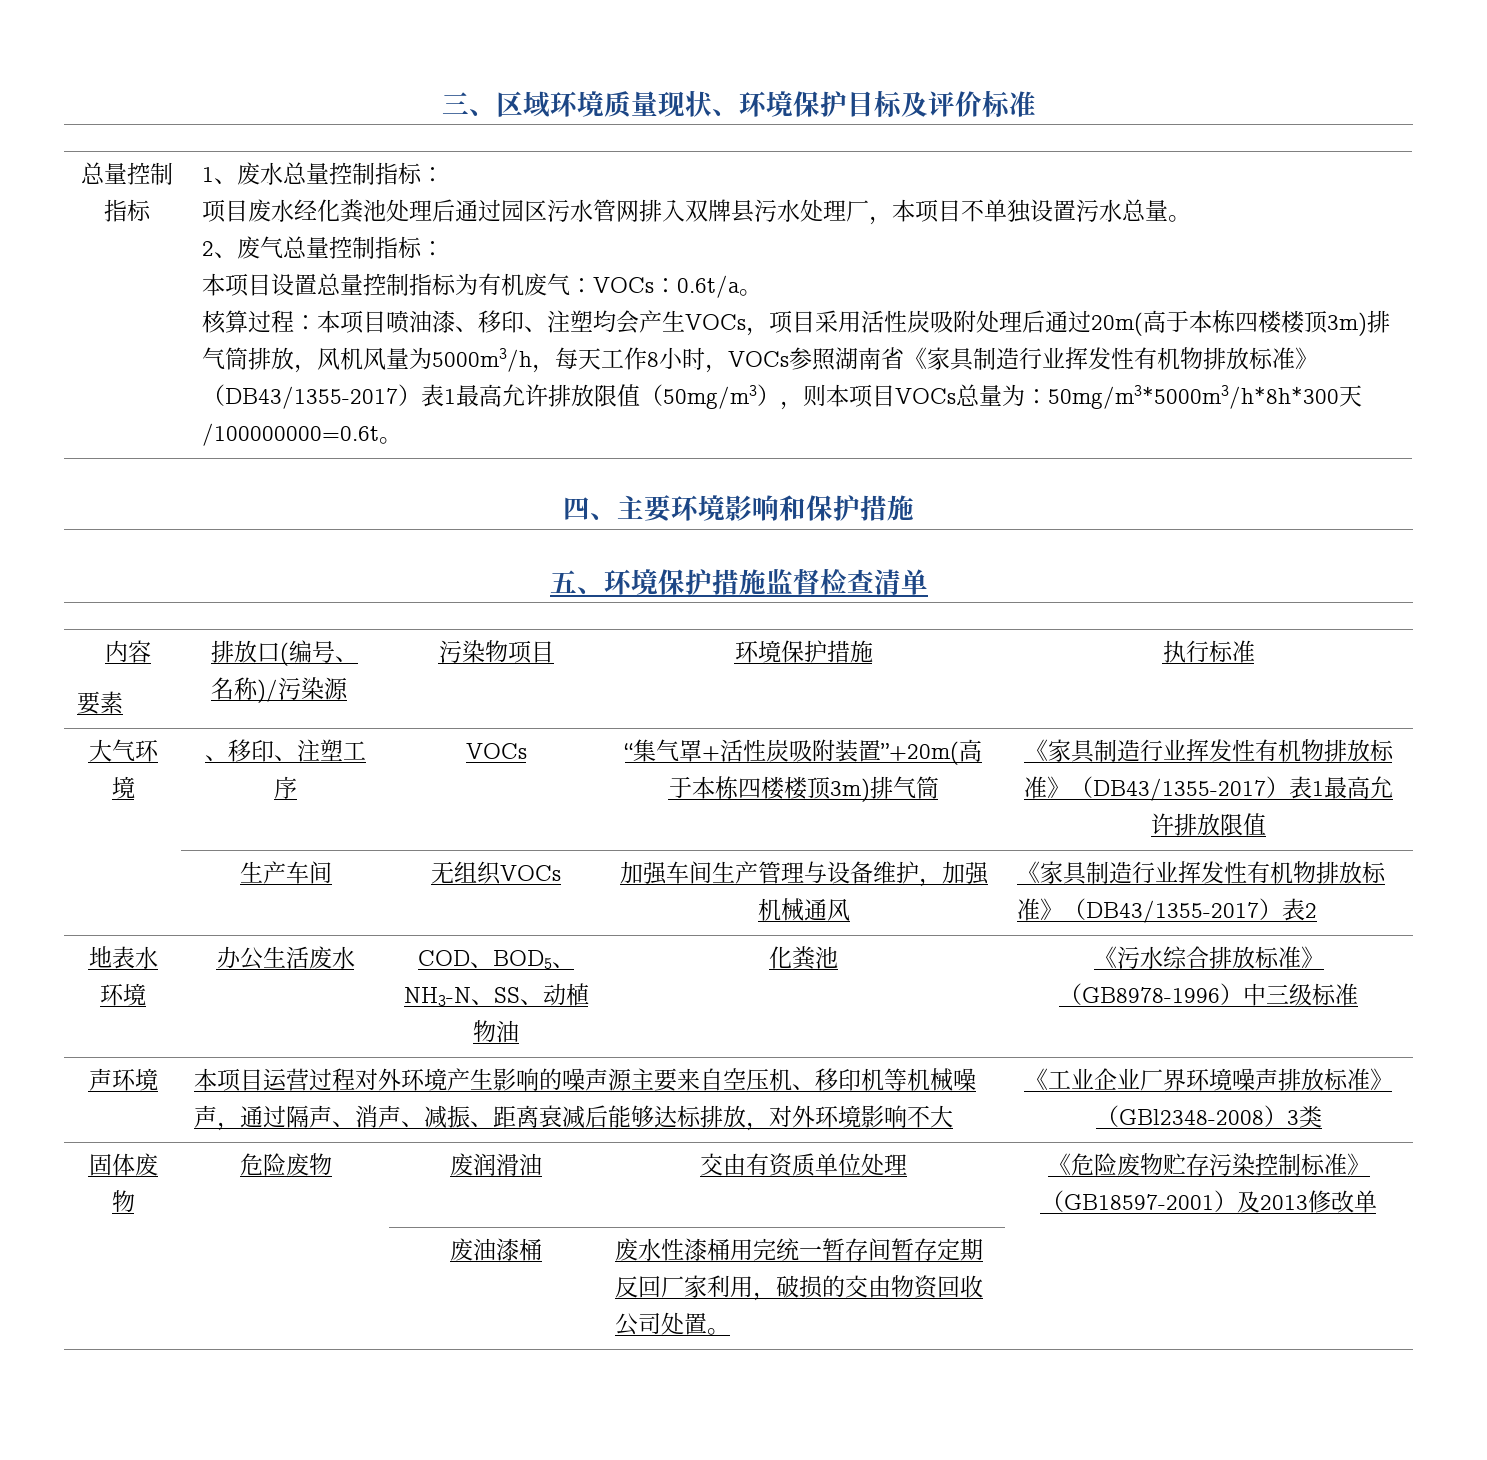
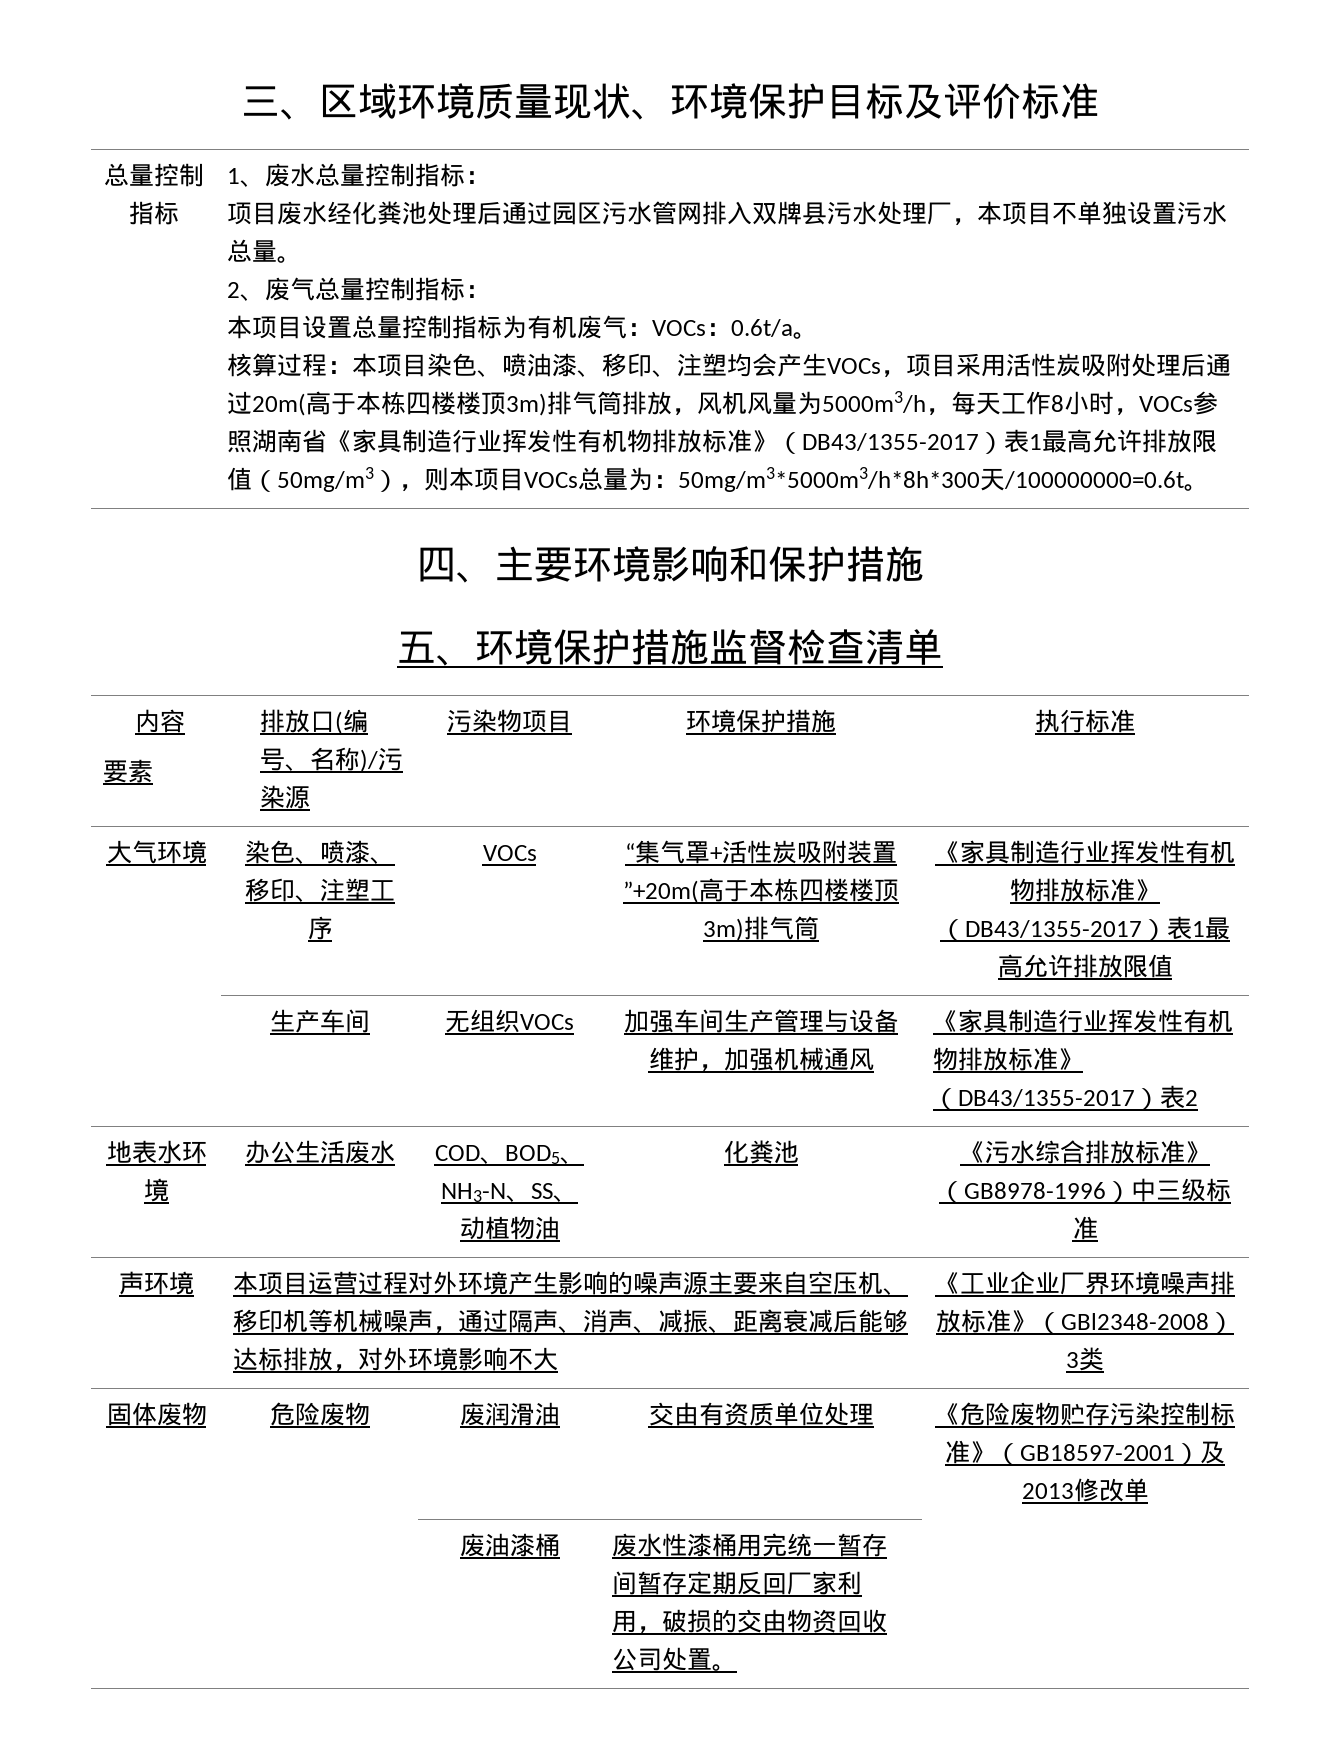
(387, 322) none -> [427,353,503,377] 染色、
(135, 787) none -> [245,840,370,864] 染色、喷漆

